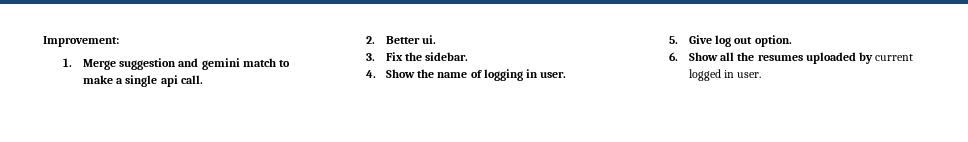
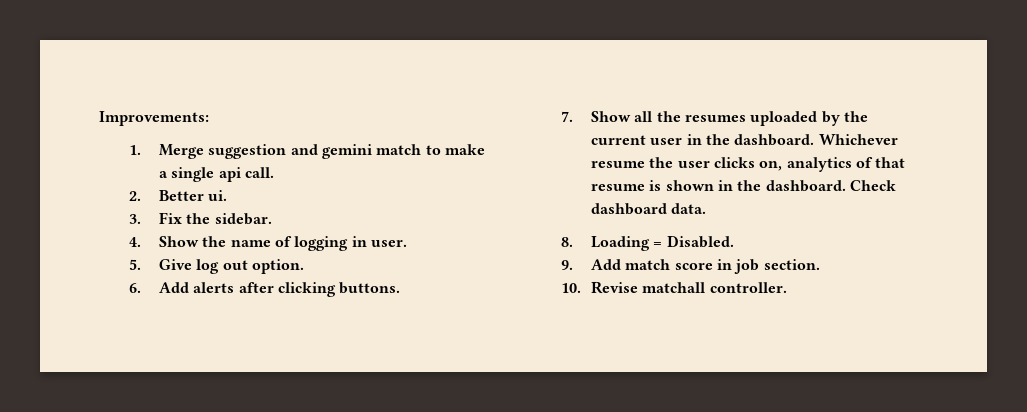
[43,36,119,47] Improvement: -> [99,111,209,126] Improvements:
(678, 56) none -> [159,282,401,297] [561,111,574,122] Add alerts after clicking buttons. // 7.
[875,54,914,61] [688,69,762,81] current logged in user. -> [844,111,869,122] [591,134,898,146] [591,157,906,172] [591,180,897,192] [591,203,707,215] [561,235,734,251] [561,259,820,274] [561,281,787,294] the current user in the dashboard. Whichever resume the user clicks on, analytics of that resume is shown in the dashboard. Check dashboard data. // 8. Loading = Disabled. // 9. Add match score in job section. // 10. Revise matchall controller.

